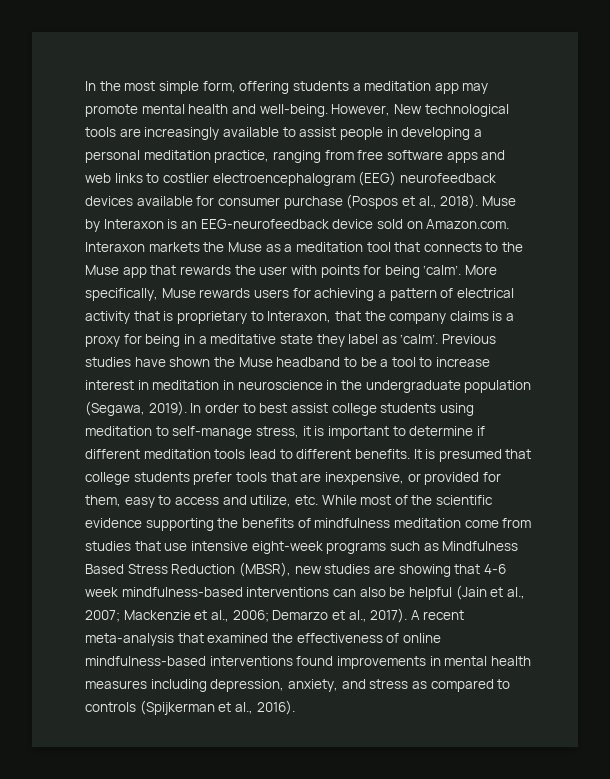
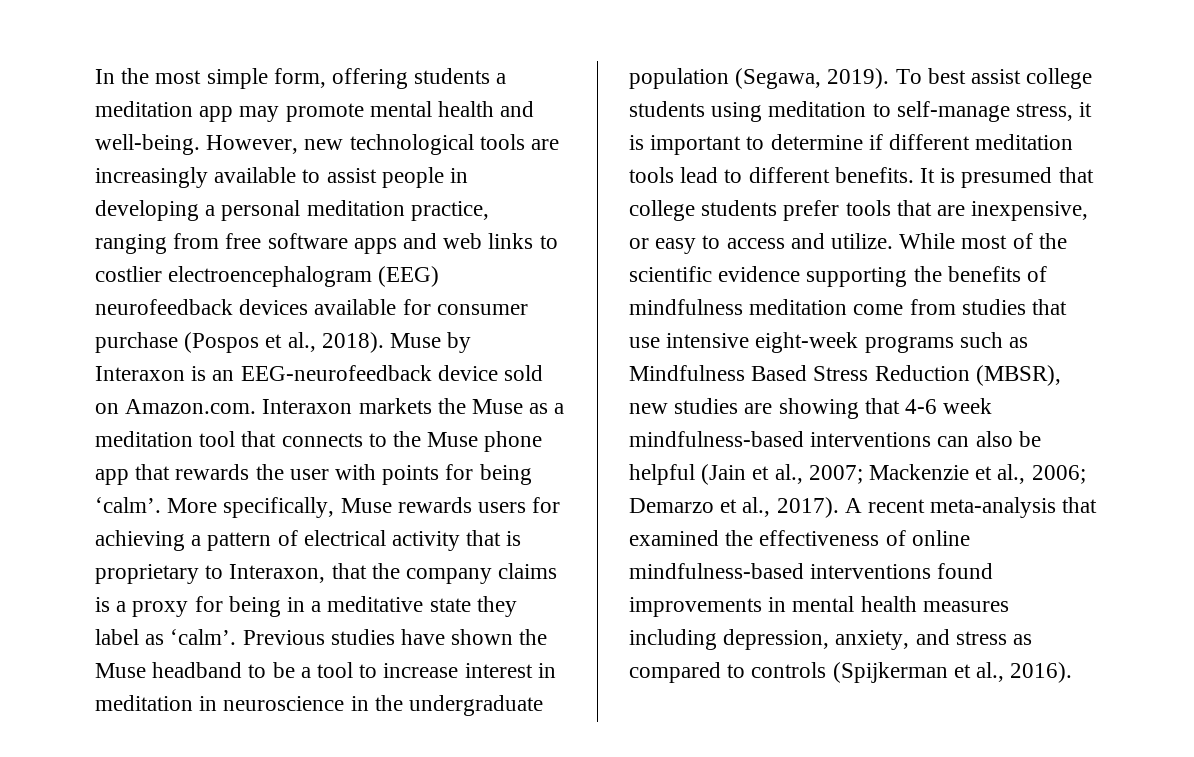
[393,104,422,114] New -> [304,139,344,150] new
(119, 270) none -> [484,431,543,452] phone
[190,403,256,413] In order to -> [895,69,922,84] To
[424,472,501,485] [85,495,121,507] provided for them, -> (649, 243) none
[250,495,318,507] utilize, etc. -> [831,233,894,249] utilize.

